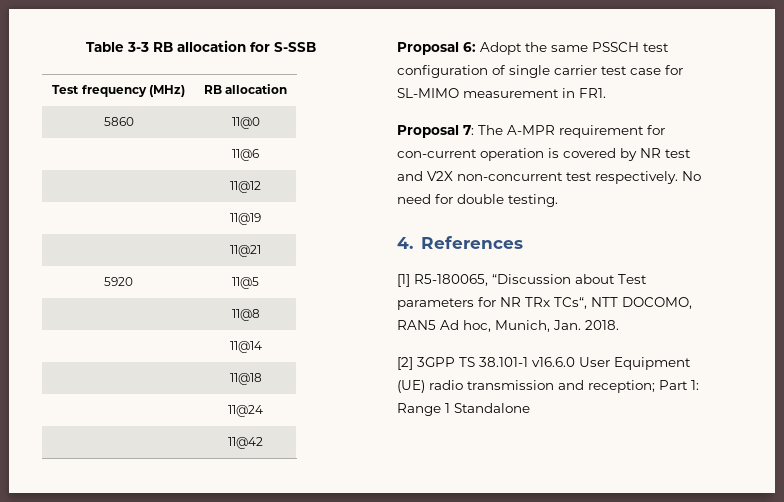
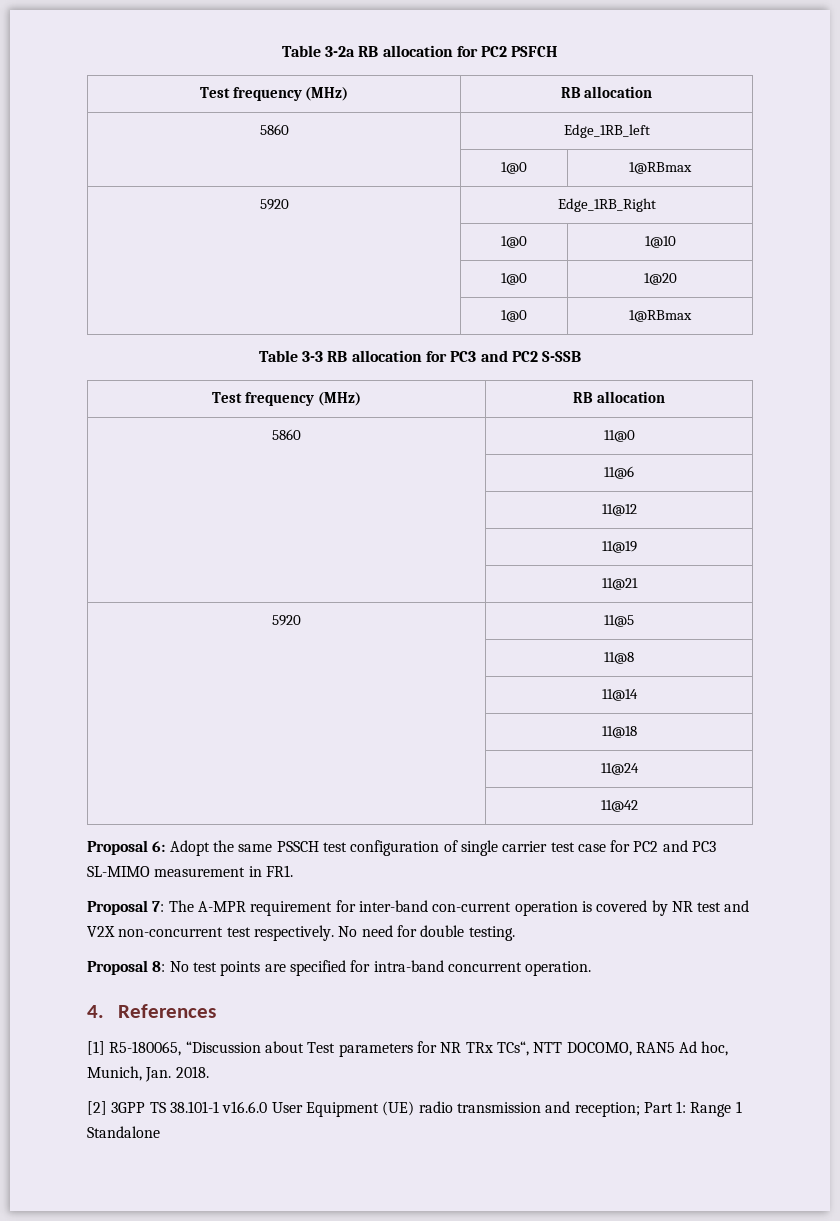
[85,42,124,52] Table -> [281,45,559,57] [199,87,349,101] [560,86,653,98] [259,124,289,135] [563,124,650,138] [501,162,527,174] [629,162,692,174] [259,199,289,210] [557,198,656,212] [501,236,527,248] [644,236,676,248] [501,273,527,285] [643,273,677,285] [501,310,527,322] [629,310,692,322] [258,350,298,362] Table 3-2a RB allocation for PC2 PSFCH // Test frequency (MHz) | RB allocation // 5860 | Edge_1RB_left // | 1@0 | 1@RBmax // 5920 | Edge_1RB_Right // | 1@0 | 1@10 // | 1@0 | 1@20 // | 1@0 | 1@RBmax // Table
(270, 47) none -> [450,350,538,362] PC3 and PC2
(683, 70) none -> [633,840,717,852] PC2 and PC3
(665, 130) none -> [358,900,428,912] inter-band
(558, 200) none -> [87,960,592,976] // Proposal 8: No test points are specified for intra-band concurrent operation.

